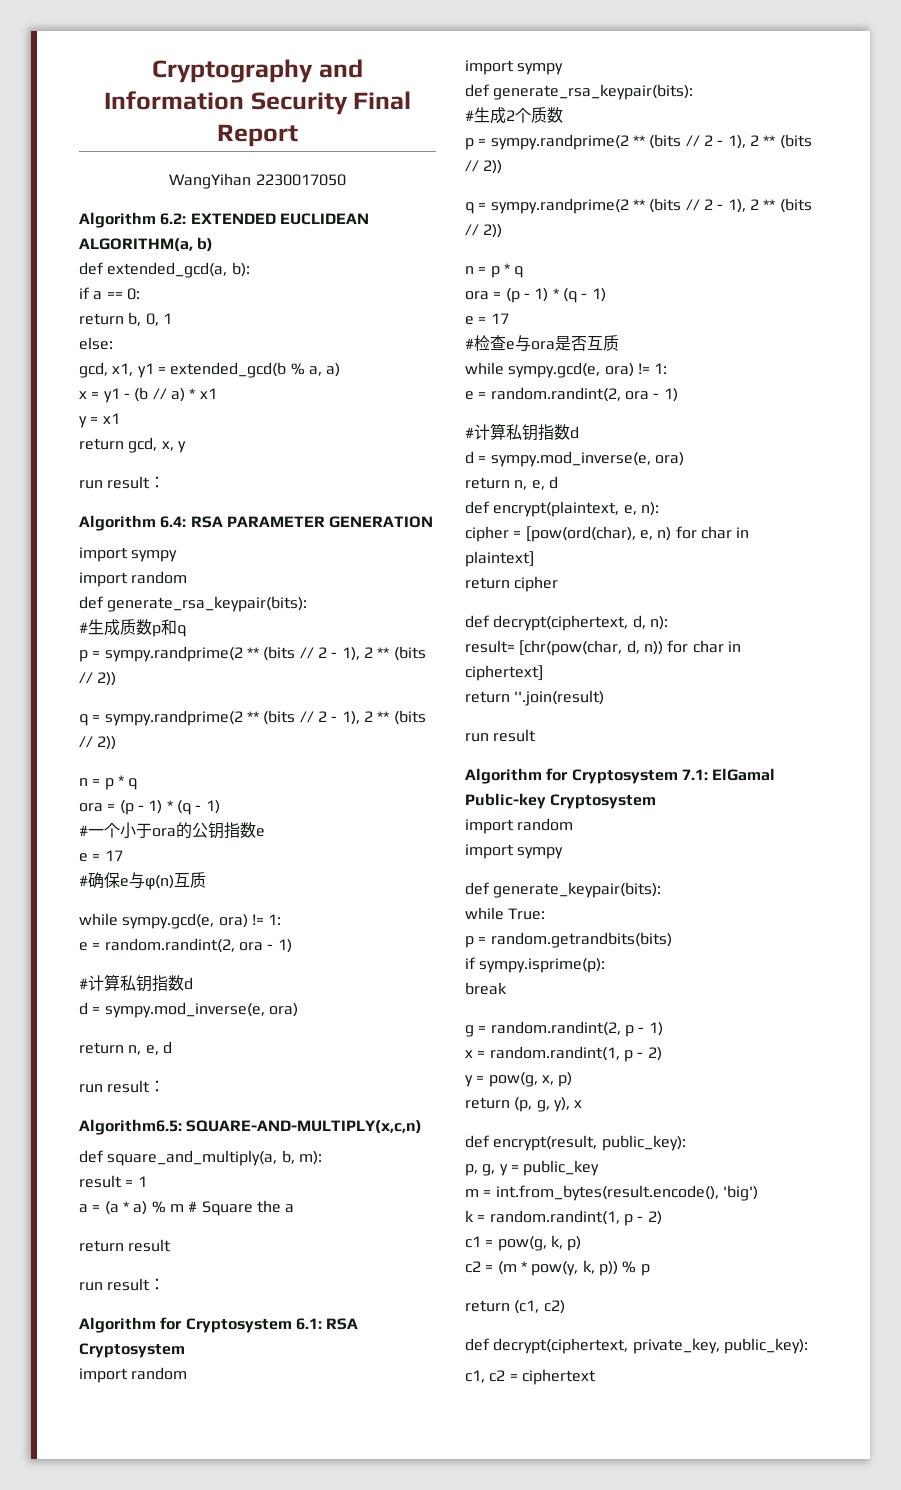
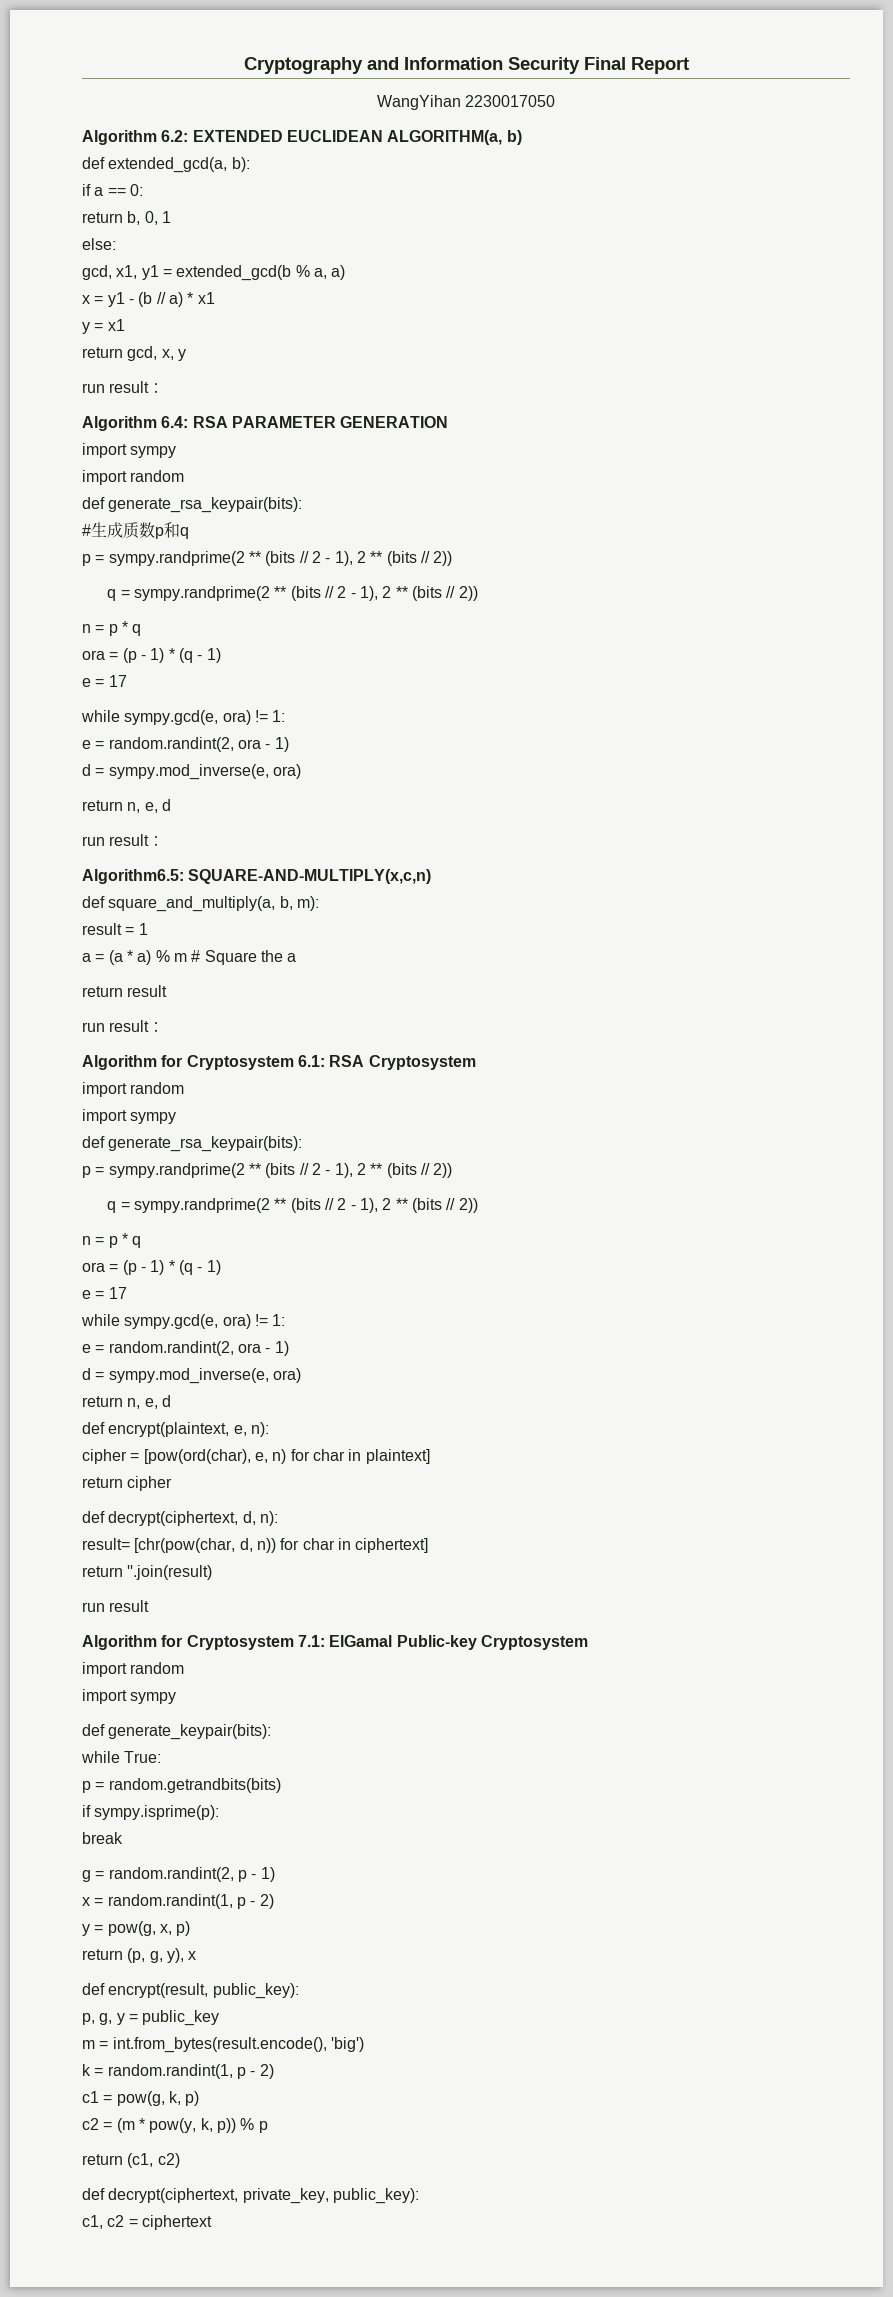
[79,822,265,839] [79,850,123,862] [79,872,206,890] #一个小于ora的公钥指数e // e = 17 // #确保e与φ(n)互质 -> [82,675,127,687] e = 17
[79,974,193,992] // #计算私钥指数d -> (289, 744) none
[465,107,563,124] // #生成2个质数 -> (303, 1144) none
[465,335,619,352] // #检查e与ora是否互质 -> (127, 1293) none
[465,423,579,441] // #计算私钥指数d -> (289, 1348) none

